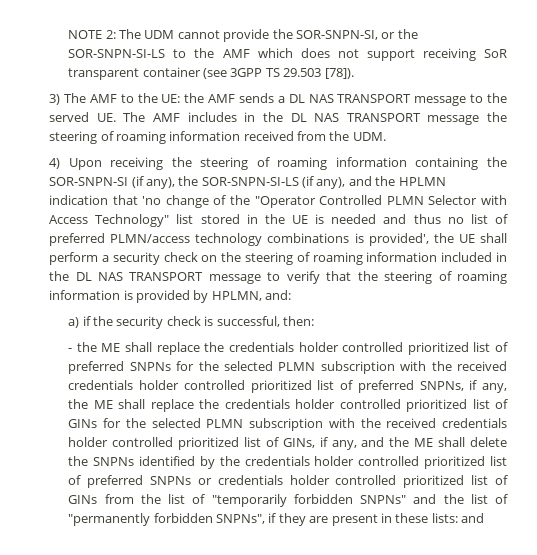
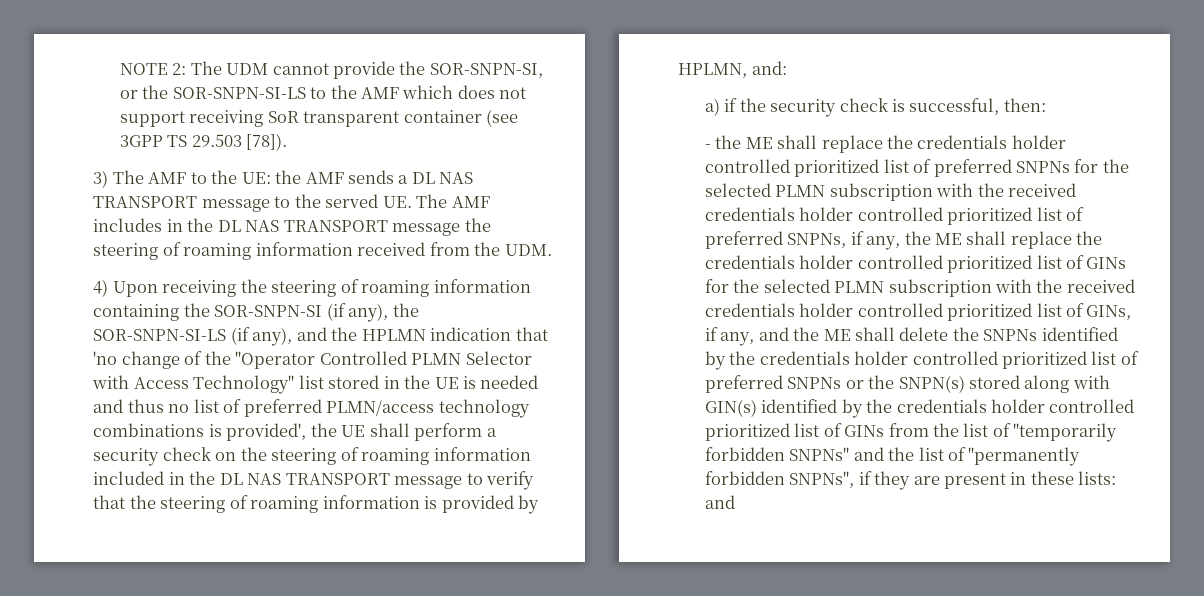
(212, 481) none -> [868,375,1110,393] [704,399,893,418] the SNPN(s) stored along with GIN(s) identified by the

